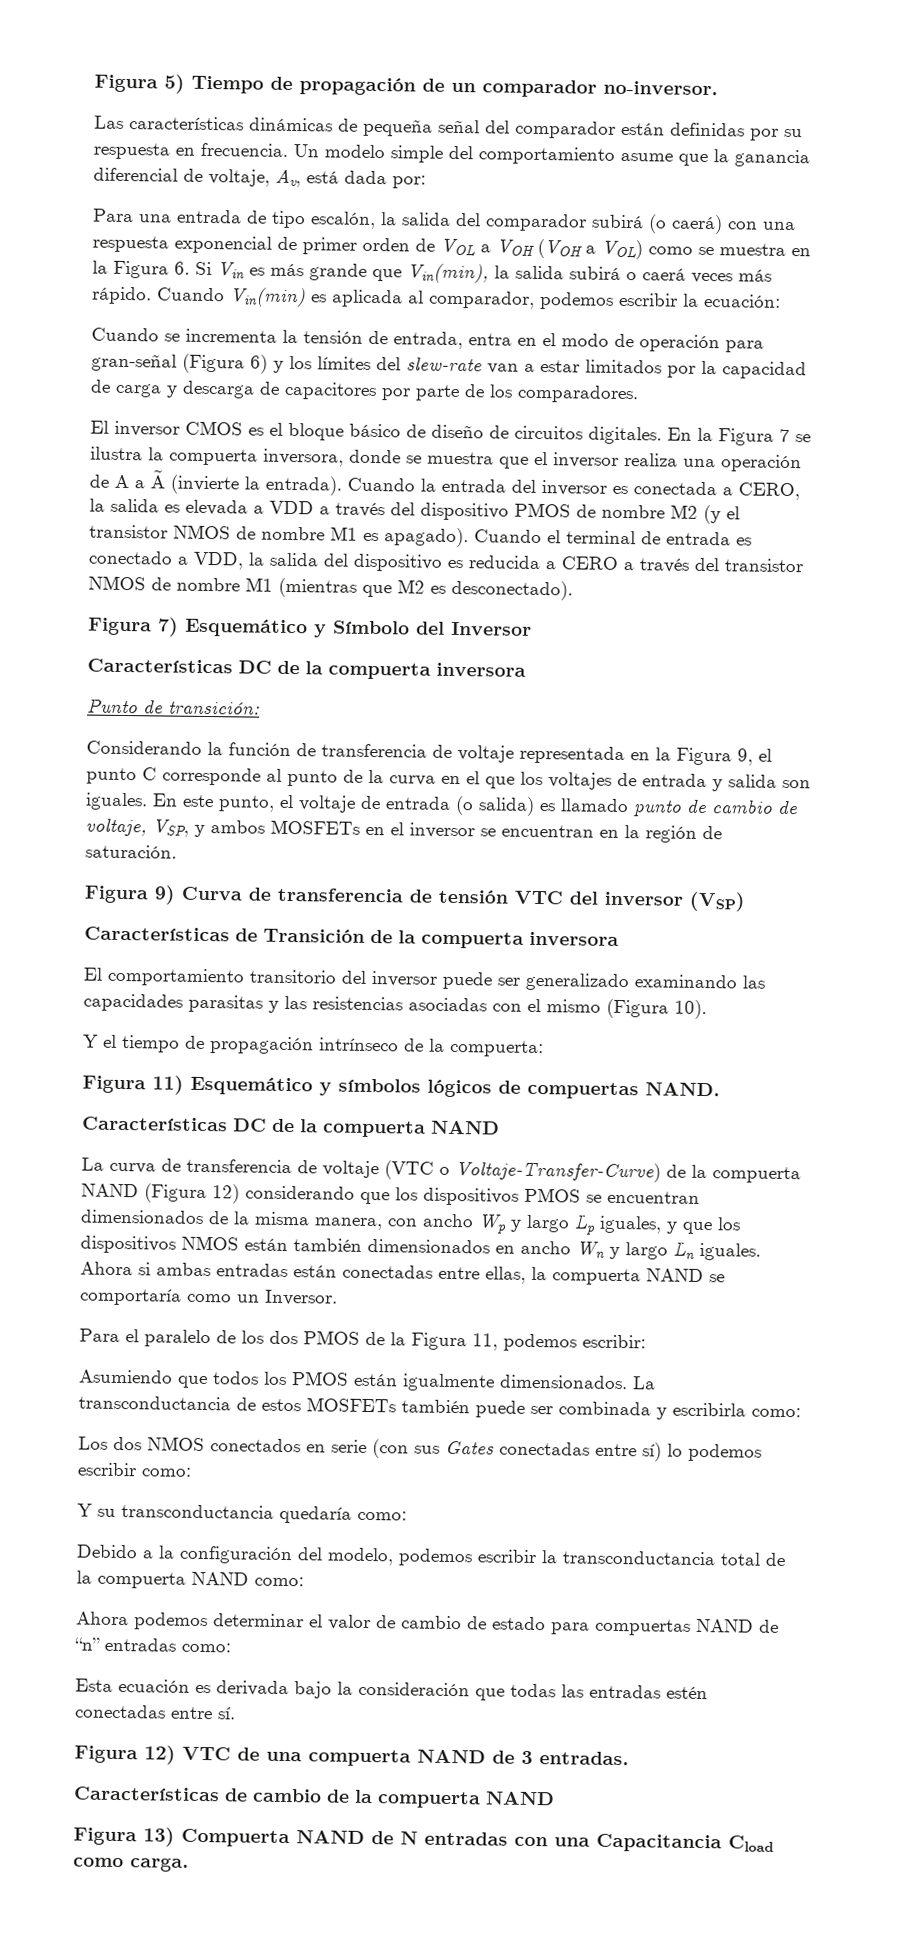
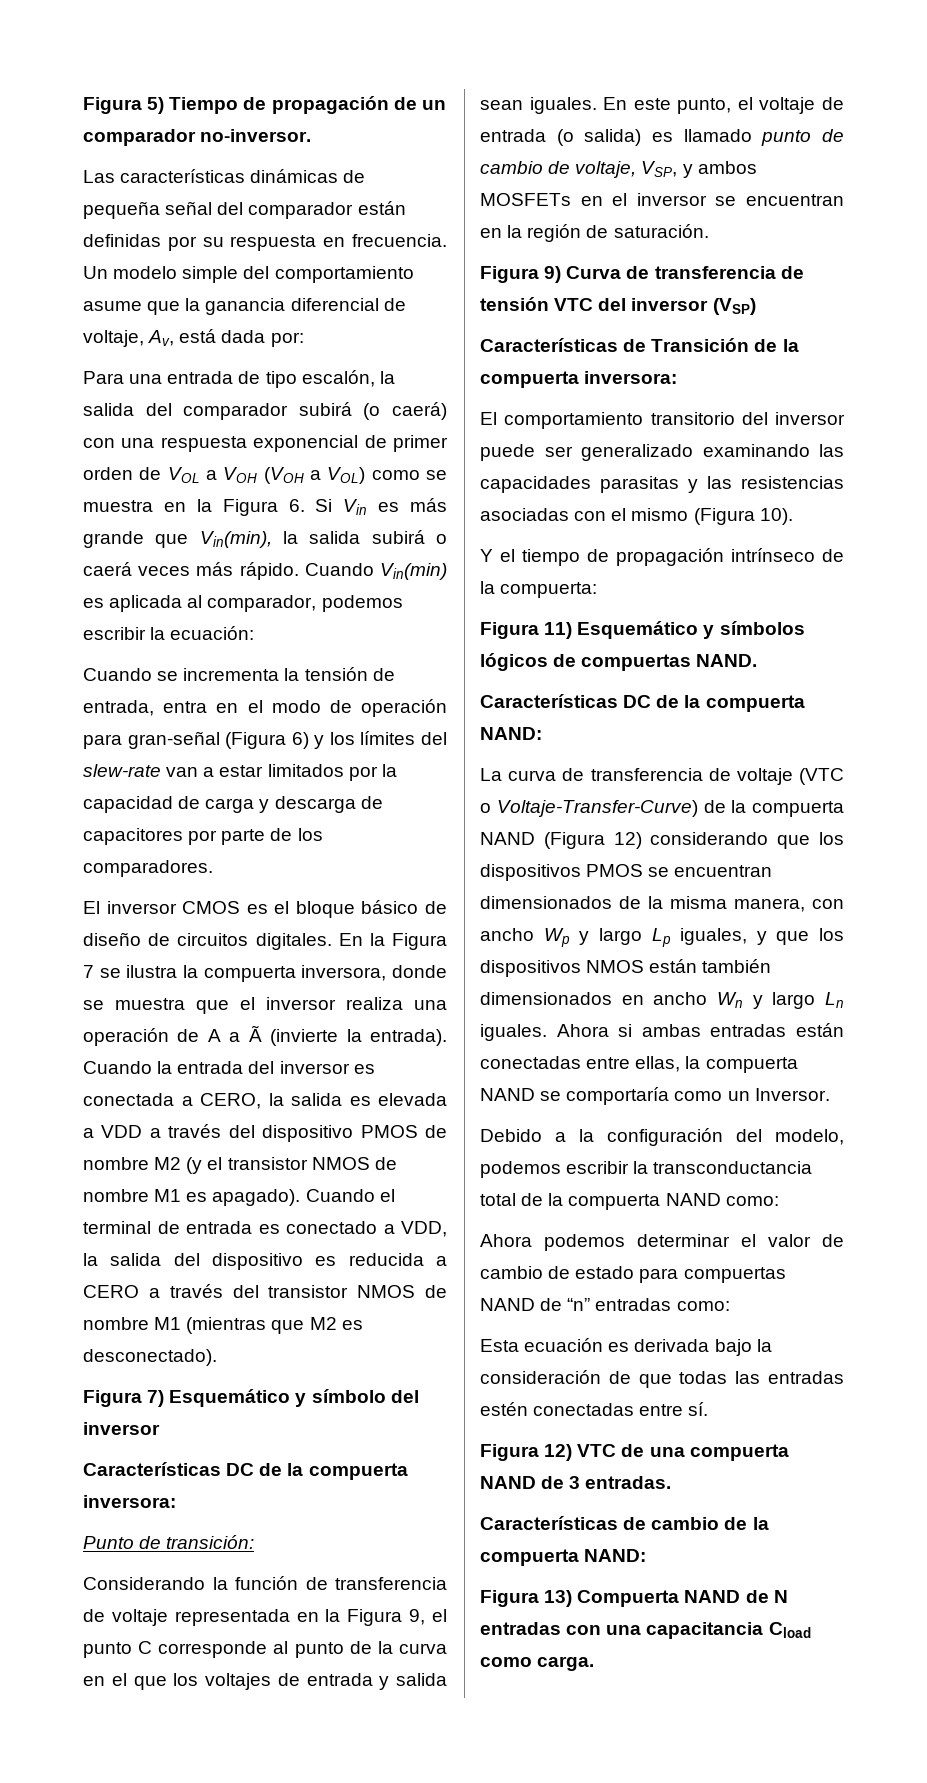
[333,620,532,636] [87,658,526,680] Símbolo del Inversor // Características DC de la compuerta inversora -> [311,1389,419,1403] [83,1422,160,1435] [83,1462,408,1480] [83,1495,176,1508] símbolo del inversor // Características DC de la compuerta inversora:
[782,779,811,789] son -> [480,100,523,110] sean
[529,931,619,946] inversora -> [584,371,678,384] inversora:
[431,1120,500,1135] NAND -> [480,727,542,740] NAND:
[79,1328,646,1352] [79,1369,656,1392] [78,1395,801,1420] [78,1436,762,1462] [77,1462,192,1477] [77,1503,407,1524] // Para el paralelo de los dos PMOS de la Figura 11, podemos escribir: // Asumiendo que todos los PMOS están igualmente dimensionados. La transconductancia de estos MOSFETs también puede ser combinada y escribirla como: // Los dos NMOS conectados en serie (con sus Gates conectadas entre sí) lo podemos escribir como: // Y su transconductancia quedaría como: -> (830, 1094) none
(470, 1689) none -> [608,1371,631,1384] de
[485,1791,555,1806] NAND -> [584,1549,647,1562] NAND:
[596,1833,722,1853] Capacitancia -> [646,1622,764,1639] capacitancia

